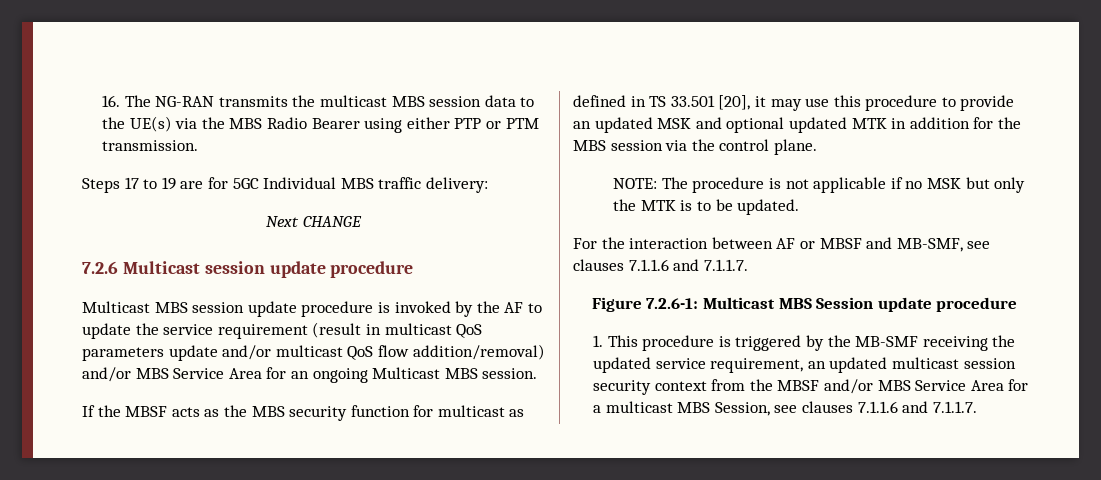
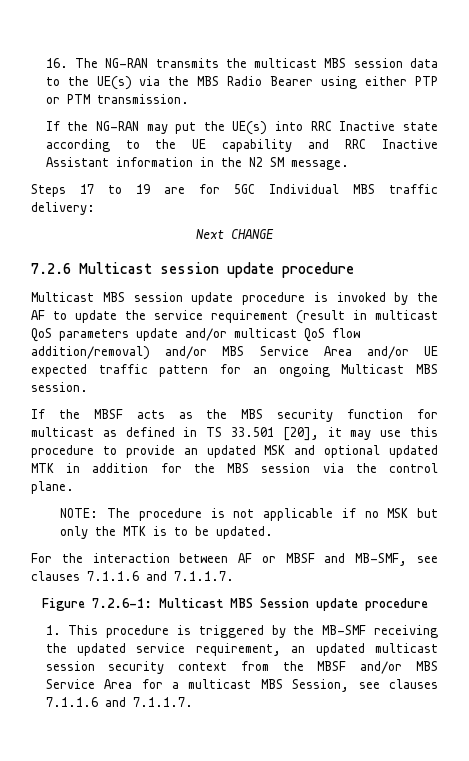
(199, 145) none -> [45,121,438,135] [45,139,438,152] [45,157,349,170] // If the NG-RAN may put the UE(s) into RRC Inactive state according to the UE capability and RRC Inactive Assistant information in the N2 SM message.
(262, 373) none -> [366,346,439,359] [31,364,209,377] and/or UE expected traffic pattern

